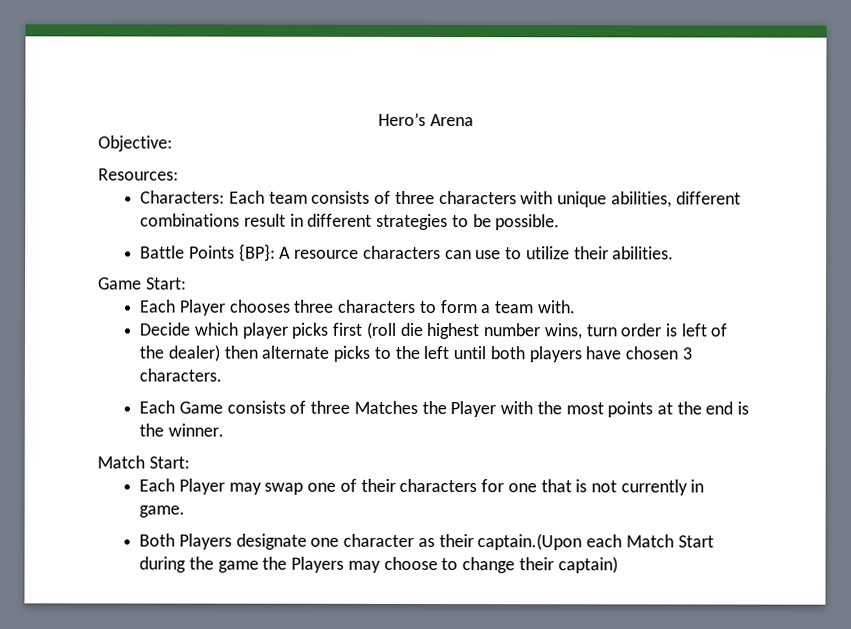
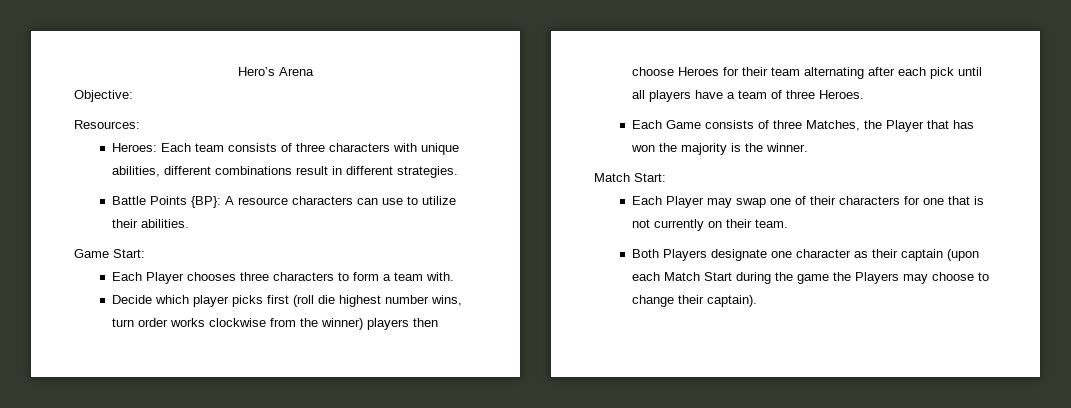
[140,190,226,204] Characters: -> [112,143,158,152] Heroes:
[376,213,561,231] strategies to be possible. -> [397,166,459,178] strategies.
[664,323,728,337] [139,344,692,363] [139,368,223,382] is left of the dealer) then alternate picks to the left until both players have chosen 3 characters. -> [170,318,439,330] [632,67,983,79] [632,90,865,102] works clockwise from the winner) players then choose Heroes for their team alternating after each pick until all players have a team of three Heroes.
[353,400,418,414] Matches -> [806,120,861,131] Matches,
[500,401,734,418] with the most points at the end -> [927,120,975,129] [631,143,728,155] that has won the majority
[690,479,705,493] [139,505,186,518] in game. -> [708,219,789,228] on their team.
[477,533,583,551] captain.(Upon -> [901,249,980,261] captain (upon
[557,556,618,574] captain) -> [707,295,758,307] captain).

